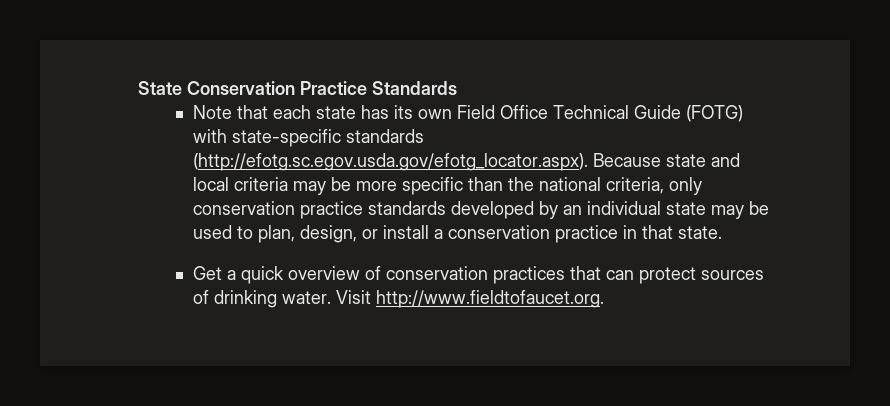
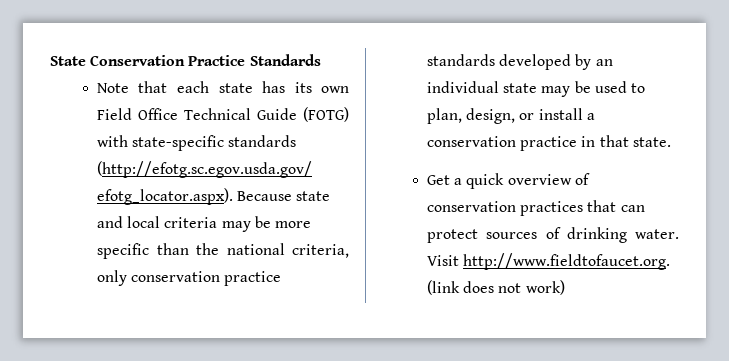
(604, 299) none -> [426,280,565,295] (link does not work)

